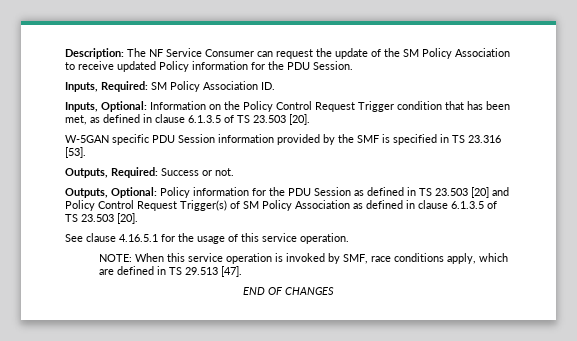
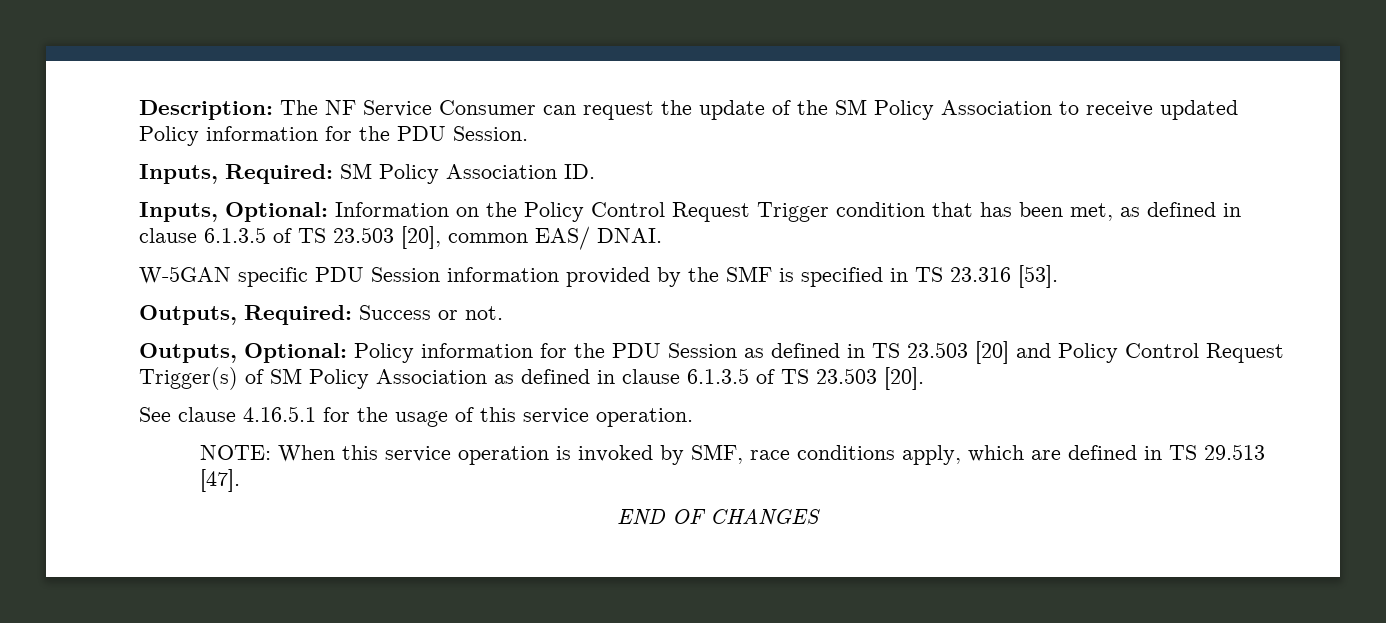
[289,114,310,125] [20]. -> [401,226,662,250] [20], common EAS/ DNAI.

